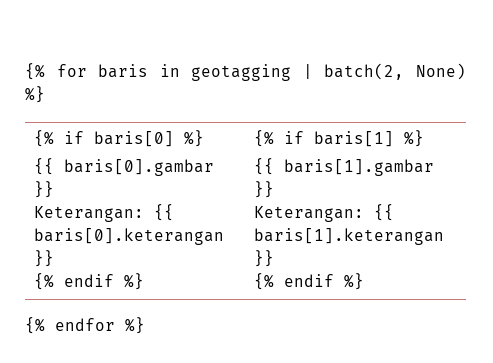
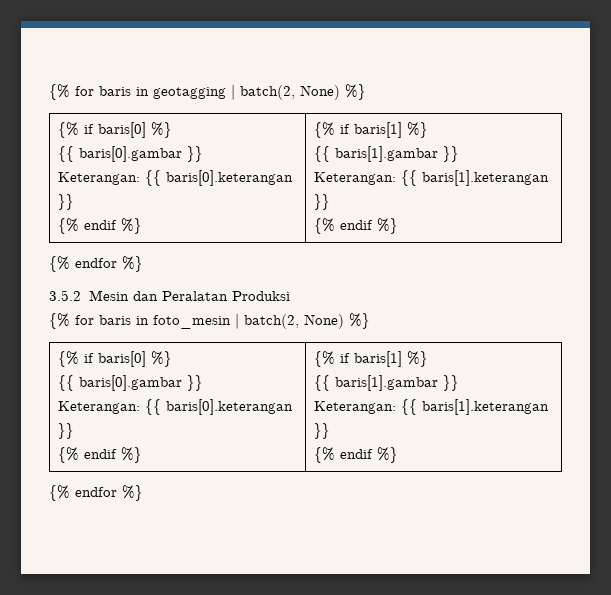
(145, 325) none -> [49,290,290,301] [49,313,370,329] [57,351,172,367] [57,375,203,391] [57,399,293,415] [57,423,74,439] [57,447,142,463] [313,351,428,367] [313,375,459,391] [313,399,549,415] [313,423,330,439] [313,447,398,463] [49,485,143,501] // 3.5.2 Mesin dan Peralatan Produksi // {% for baris in foto_mesin | batch(2, None) %} // {% if baris[0] %} // {{ baris[0].gambar }} // Keterangan: {{ baris[0].keterangan }} // {% endif %} | {% if baris[1] %} // {{ baris[1].gambar }} // Keterangan: {{ baris[1].keterangan }} // {% endif %} // {% endfor %}

